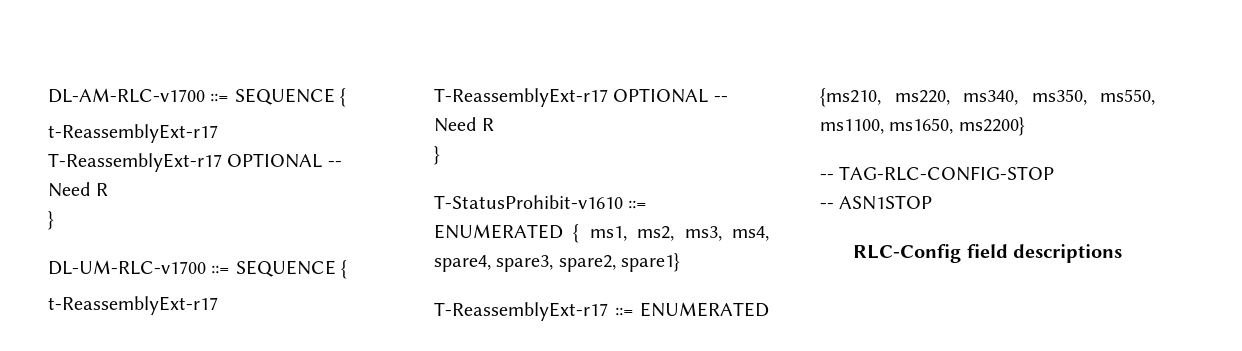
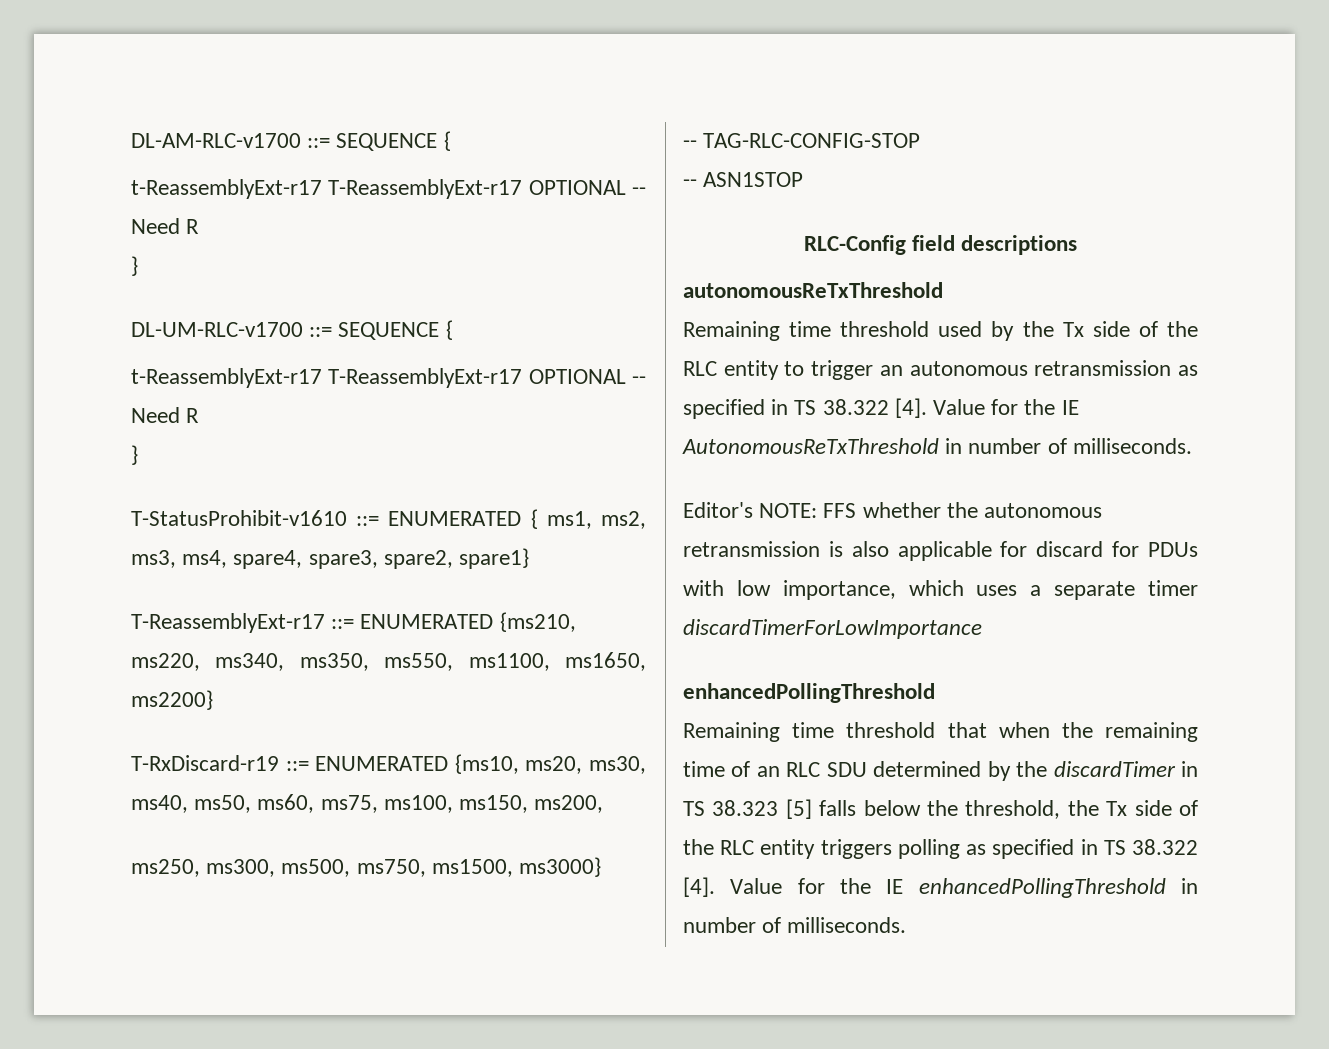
(1025, 126) none -> [131,754,646,774] [131,794,604,813] [131,857,602,877] // T-RxDiscard-r19 ::= ENUMERATED {ms10, ms20, ms30, ms40, ms50, ms60, ms75, ms100, ms150, ms200, // ms250, ms300, ms500, ms750, ms1500, ms3000}
(1122, 253) none -> [683,282,943,298] [683,321,1198,341] [683,360,1198,380] [683,398,1079,419] [682,438,1192,454] [683,502,1103,518] [683,541,1198,561] [683,580,1198,600] [683,619,982,639] [683,683,935,703] [683,722,1198,742] [683,761,1198,781] [683,799,1198,819] [683,839,1198,859] [683,877,1198,898] [683,917,907,933] // autonomousReTxThreshold // Remaining time threshold used by the Tx side of the RLC entity to trigger an autonomous retransmission as specified in TS 38.322 [4]. Value for the IE AutonomousReTxThreshold in number of milliseconds. // Editor's NOTE: FFS whether the autonomous retransmission is also applicable for discard for PDUs with low importance, which uses a separate timer discardTimerForLowImportance // enhancedPollingThreshold // Remaining time threshold that when the remaining time of an RLC SDU determined by the discardTimer in TS 38.323 [5] falls below the threshold, the Tx side of the RLC entity triggers polling as specified in TS 38.322 [4]. Value for the IE enhancedPollingThreshold in number of milliseconds.

